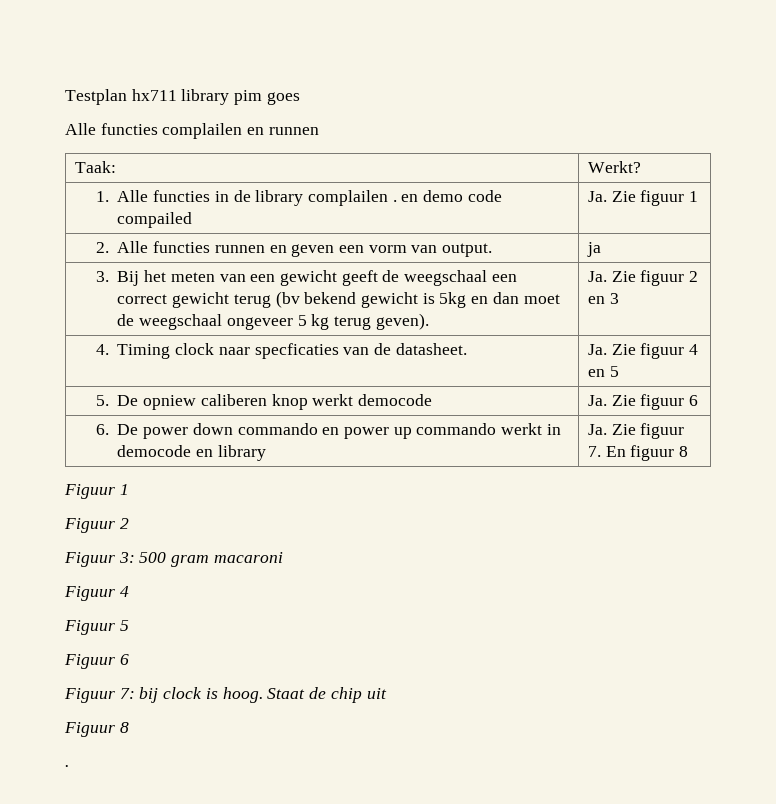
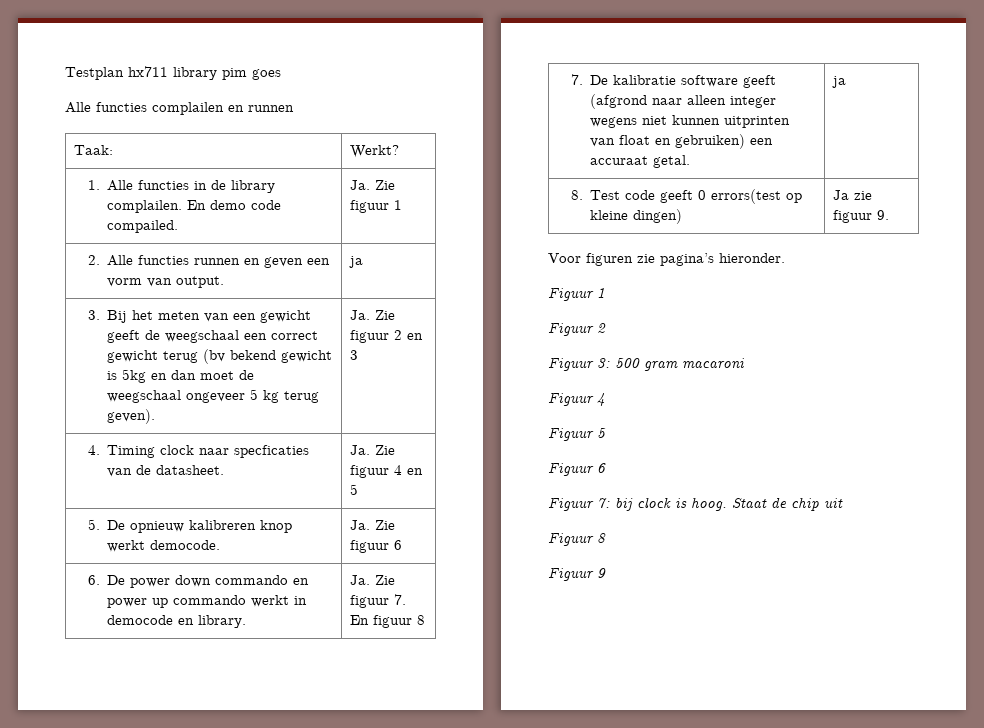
[308,190,419,206] complailen . en -> [107,200,207,213] complailen. En
[117,212,193,228] compailed -> [107,220,179,233] compailed.
[143,394,267,410] opniew caliberen -> [130,520,257,533] opnieuw kalibreren
[358,394,433,406] democode -> [150,540,221,550] democode.
[217,445,266,461] library -> [198,615,247,628] library.
(689, 451) none -> [570,74,777,88] [590,94,777,109] [590,115,791,128] [590,134,774,149] [590,155,691,168] [832,76,847,88] [570,189,803,204] [590,209,683,224] [833,190,873,200] [833,210,890,223] [548,253,785,266] // 7. De kalibratie software geeft (afgrond naar alleen integer wegens niet kunnen uitprinten van float en gebruiken) een accuraat getal. | ja // 8. Test code geeft 0 errors(test op kleine dingen) | Ja zie figuur 9. // Voor figuren zie pagina’s hieronder.
[65,765,69,767] . -> [548,567,606,581] Figuur 9

